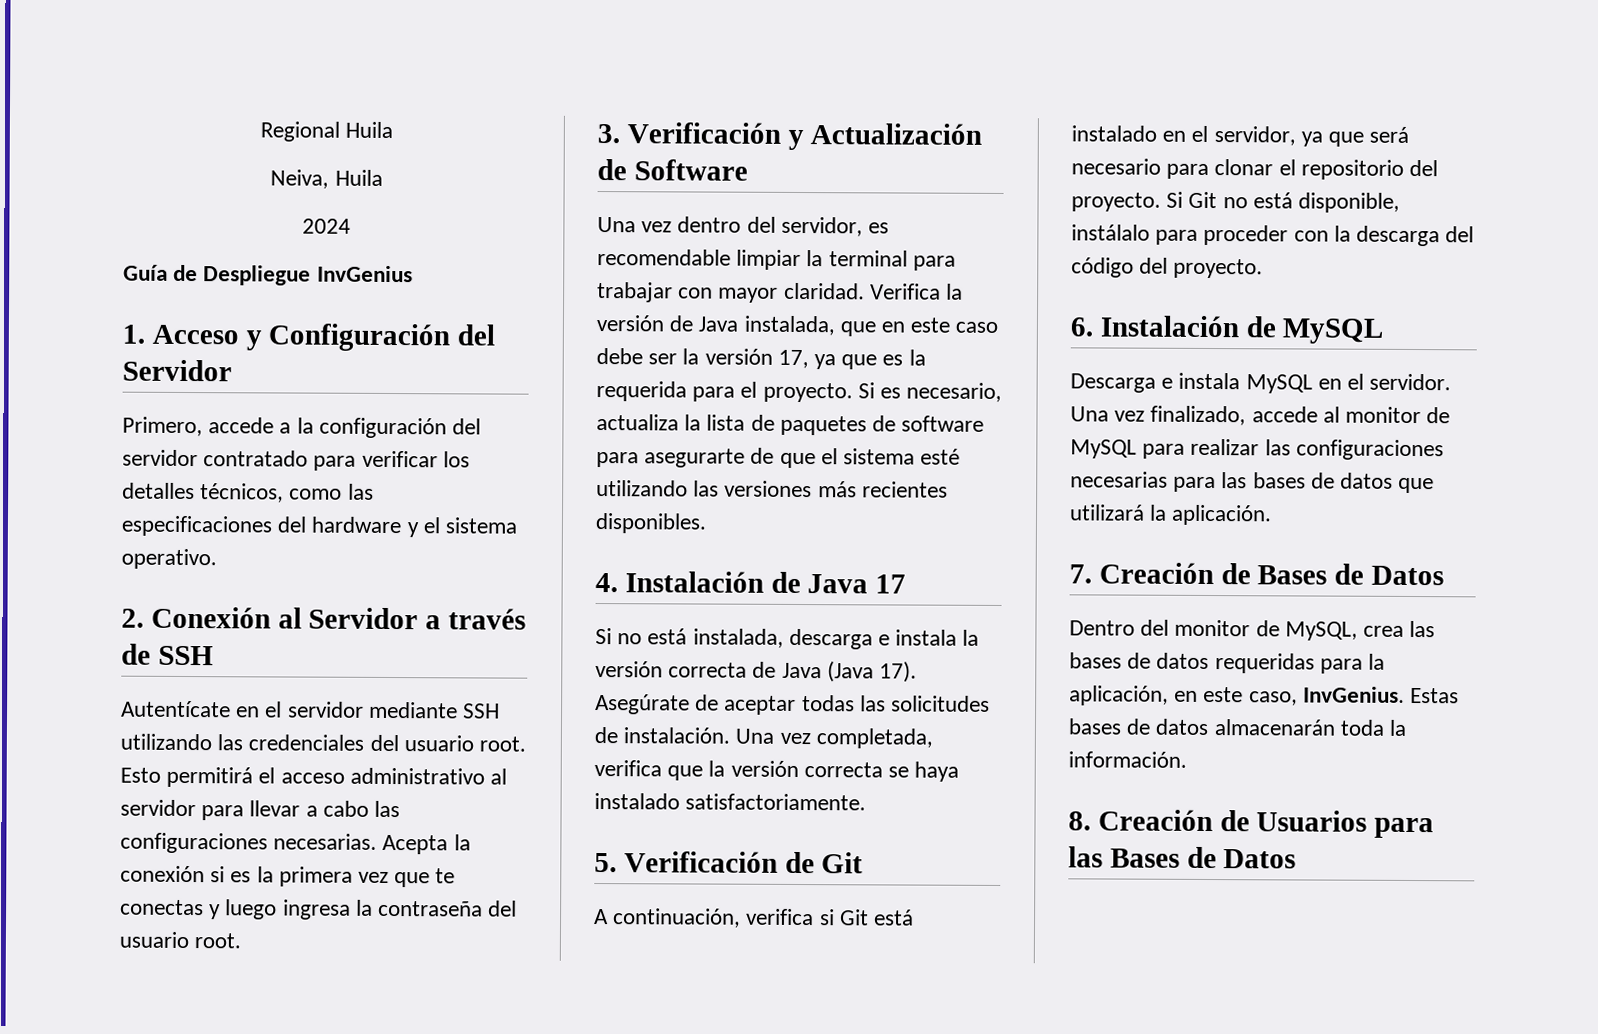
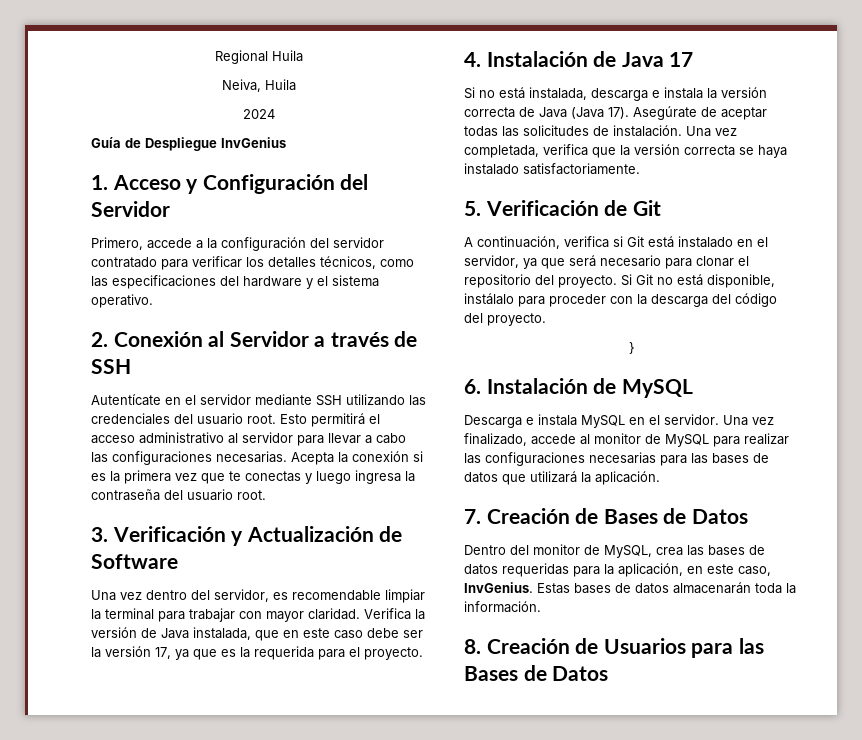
[857,382,1003,402] [596,414,985,436] [596,447,961,469] [596,480,948,498] [595,513,707,534] Si es necesario, actualiza la lista de paquetes de software para asegurarte de que el sistema esté utilizando las versiones más recientes disponibles. -> (423, 653) none
(1264, 268) none -> [628,342,635,354] // }

